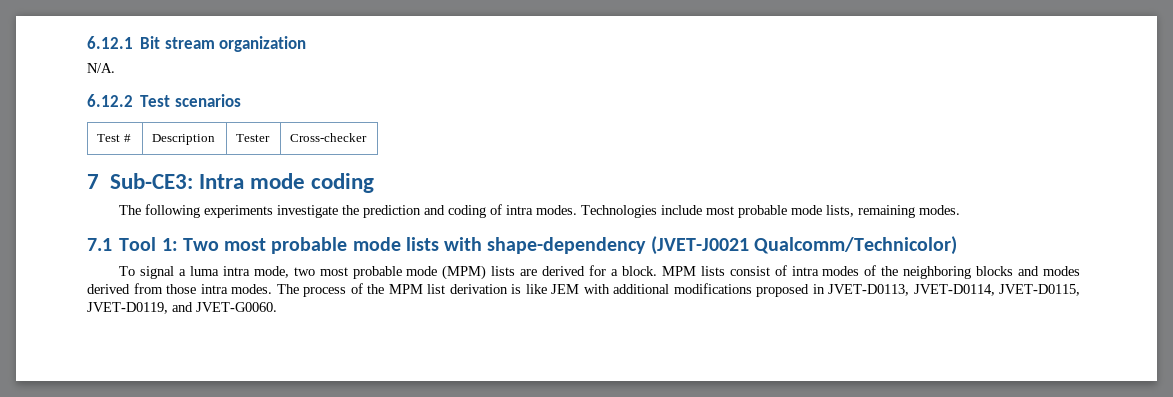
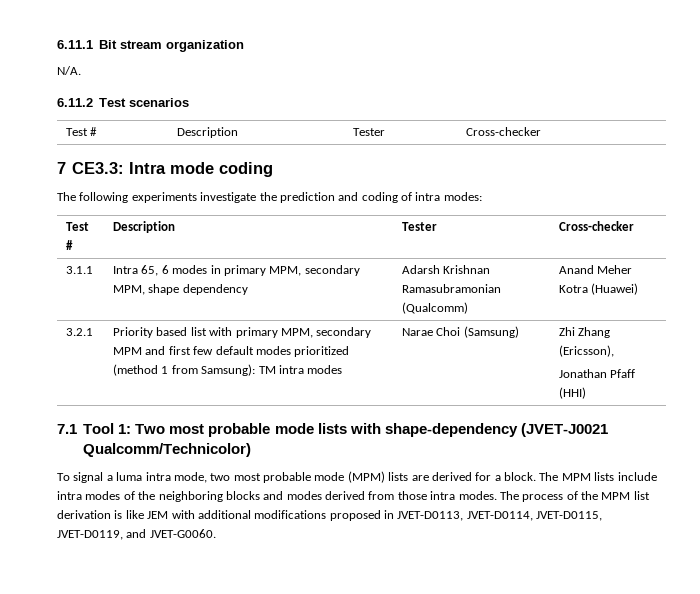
[87,36,133,49] 6.12.1 -> [57,40,93,49] 6.11.1
[87,94,133,107] 6.12.2 -> [57,98,93,107] 6.11.2
[110,173,194,189] Sub-CE3: -> [72,162,125,174] CE3.3:
[536,205,961,218] modes. Technologies include most probable mode lists, remaining modes. -> [443,192,482,201] [66,222,90,231] [66,240,74,250] [113,221,176,233] [402,222,438,231] [559,221,635,231] [66,266,94,274] [113,265,360,276] [113,284,248,295] [402,265,491,274] [402,284,502,293] [402,302,469,314] [559,265,633,274] [559,283,639,295] [66,328,94,336] [113,327,372,338] [113,346,350,357] [113,364,343,376] [402,326,519,338] [559,327,611,338] [559,345,615,357] [559,369,636,378] [559,387,587,399] modes: // Test # | Description | Tester | Cross-checker // 3.1.1 | Intra 65, 6 modes in primary MPM, secondary MPM, shape dependency | Adarsh Krishnan Ramasubramonian (Qualcomm) | Anand Meher Kotra (Huawei) // 3.2.1 | Priority based list with primary MPM, secondary MPM and first few default modes prioritized (method 1 from Samsung): TM intra modes | Narae Choi (Samsung) | Zhi Zhang (Ericsson), // Jonathan Pfaff (HHI)
(657, 271) none -> [539,472,559,481] The
[729,265,787,276] consist of -> [617,472,657,481] include

